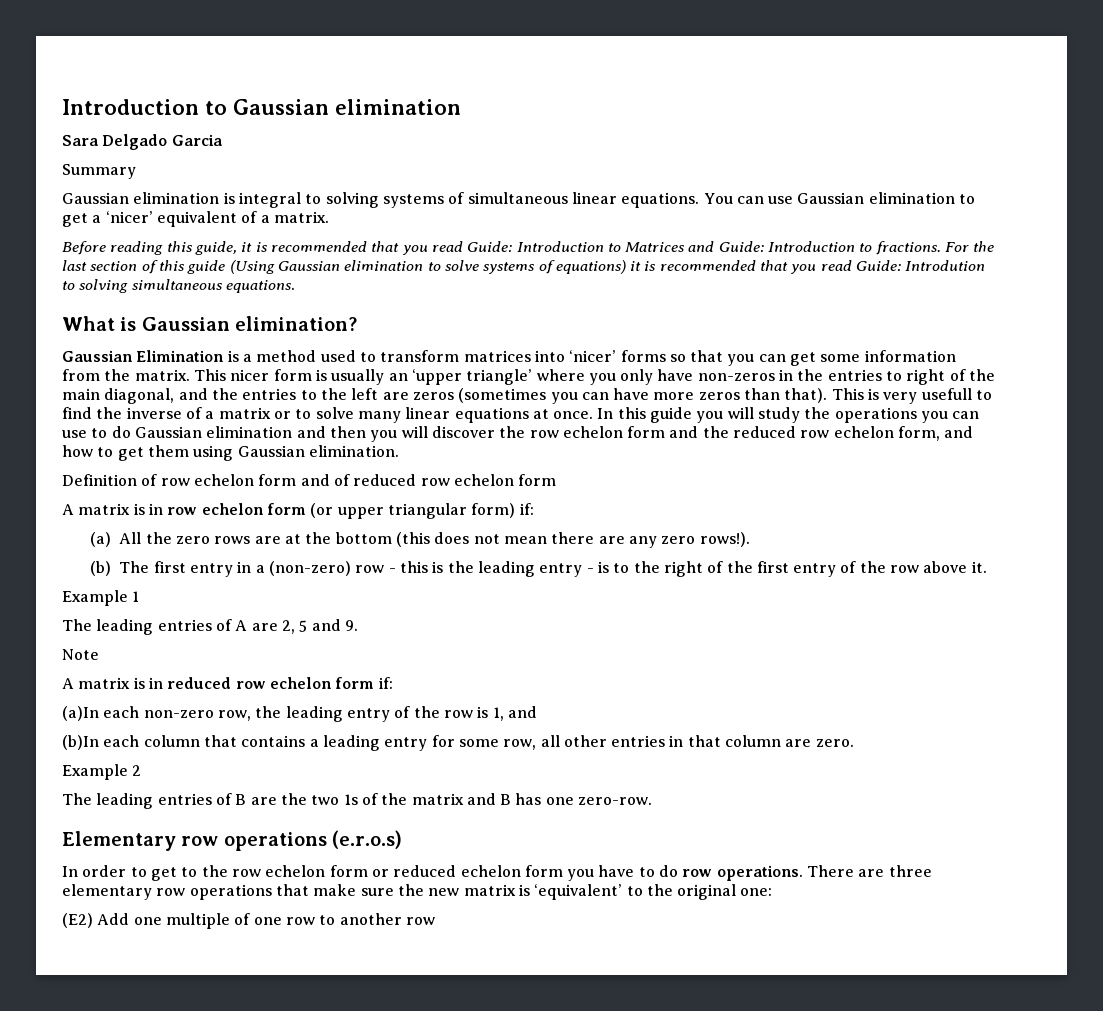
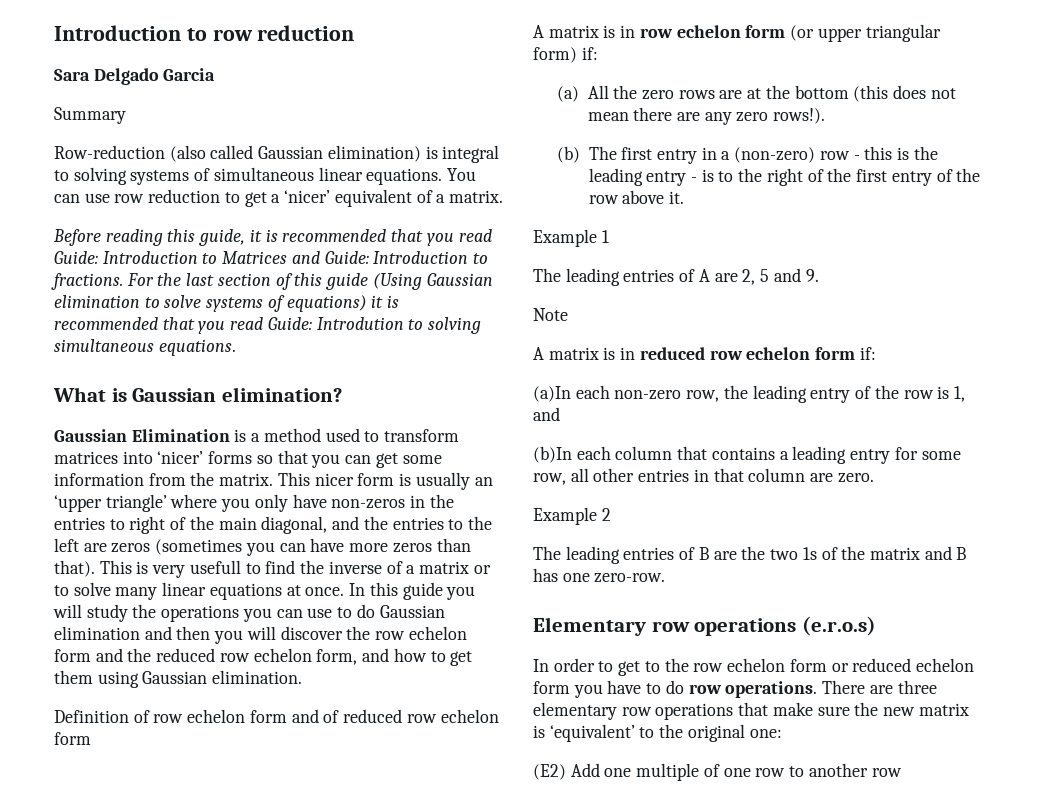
[62,99,461,115] Introduction to Gaussian elimination -> [54,25,355,41] Introduction to row reduction
[62,192,220,204] Gaussian elimination -> [54,145,421,162] Row-reduction (also called Gaussian elimination)
[797,192,955,204] Gaussian elimination -> [114,189,221,203] row reduction

